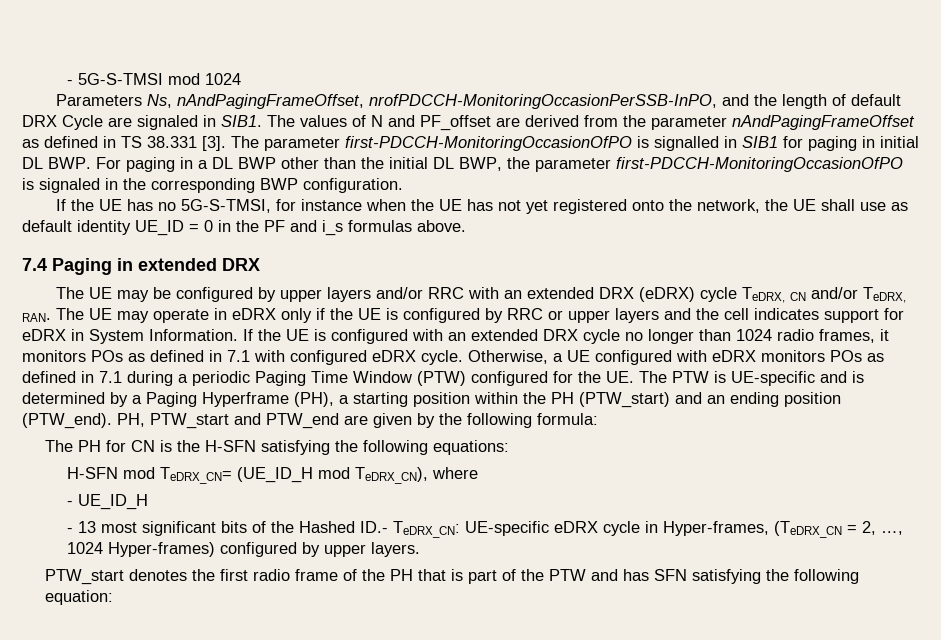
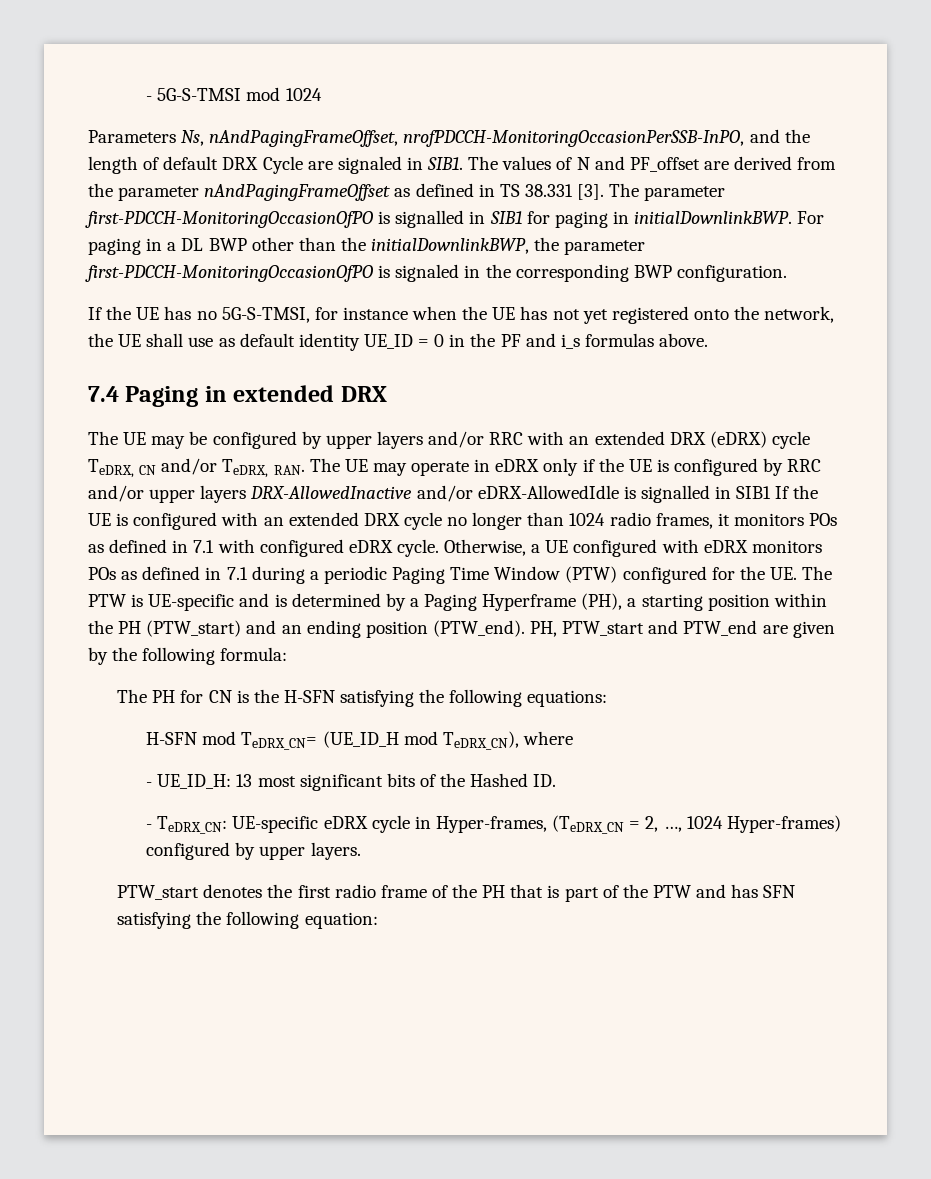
[880,136,919,148] [22,157,91,169] initial DL BWP. -> [634,211,793,224] initialDownlinkBWP.
[389,157,502,171] initial DL BWP, -> [371,238,530,254] initialDownlinkBWP,
[548,308,904,323] [22,329,238,344] or upper layers and the cell indicates support for eDRX in System Information. -> [88,485,772,503] and/or upper layers DRX-AllowedInactive and/or eDRX-AllowedIdle is signalled in SIB1
[78,494,149,510] [67,528,74,533] UE_ID_H // - -> [157,774,232,789] UE_ID_H:
[360,521,389,533] ID.- -> [533,774,557,787] [146,824,153,829] ID. // -

